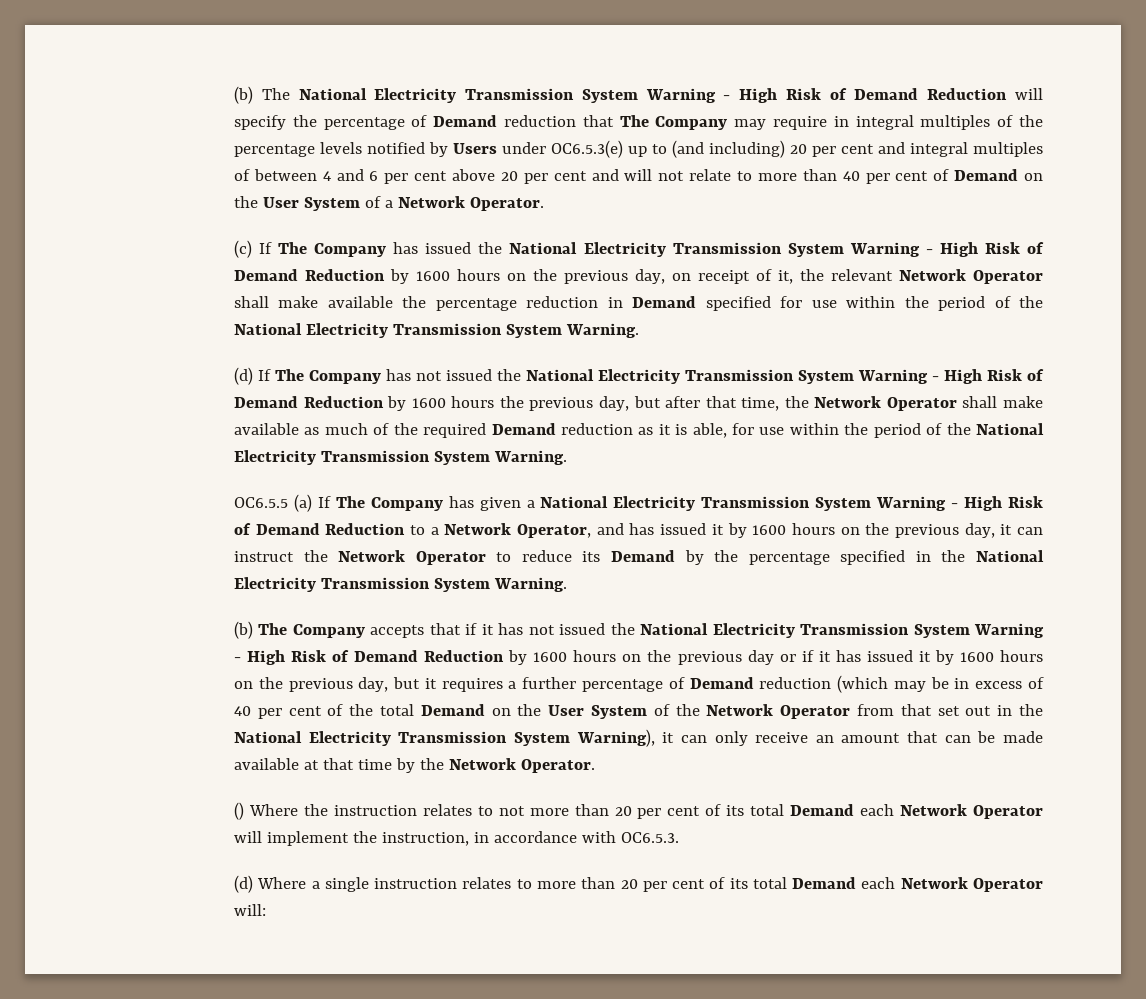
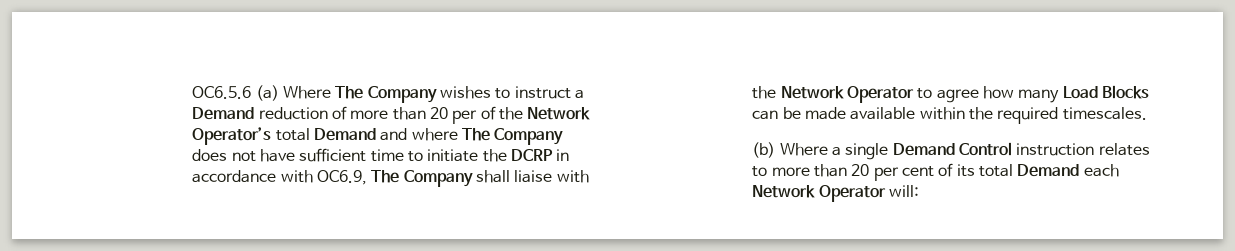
[233,86,1043,104] [233,115,1044,130] [233,140,1043,158] [233,169,1043,184] [233,196,544,211] [233,240,1044,258] [233,269,1043,284] [233,296,1043,311] [233,323,639,338] [233,367,1044,385] [233,396,1043,411] [233,423,1045,438] [233,450,567,465] [233,494,1043,512] [233,523,1043,538] [233,550,1044,565] [233,577,567,592] [233,621,1044,639] [233,650,1043,665] [233,675,1045,693] [233,704,1044,719] [233,729,1043,747] [233,758,595,773] [233,802,1043,820] [233,831,679,846] [233,875,253,893] (b) The National Electricity Transmission System Warning - High Risk of Demand Reduction will specify the percentage of Demand reduction that The Company may require in integral multiples of the percentage levels notified by Users under OC6.5.3(e) up to (and including) 20 per cent and integral multiples of between 4 and 6 per cent above 20 per cent and will not relate to more than 40 per cent of Demand on the User System of a Network Operator. // (c) If The Company has issued the National Electricity Transmission System Warning - High Risk of Demand Reduction by 1600 hours on the previous day, on receipt of it, the relevant Network Operator shall make available the percentage reduction in Demand specified for use within the period of the National Electricity Transmission System Warning. // (d) If The Company has not issued the National Electricity Transmission System Warning - High Risk of Demand Reduction by 1600 hours the previous day, but after that time, the Network Operator shall make available as much of the required Demand reduction as it is able, for use within the period of the National Electricity Transmission System Warning. // OC6.5.5 (a) If The Company has given a National Electricity Transmission System Warning - High Risk of Demand Reduction to a Network Operator, and has issued it by 1600 hours on the previous day, it can instruct the Network Operator to reduce its Demand by the percentage specified in the National Electricity Transmission System Warning. // (b) The Company accepts that if it has not issued the National Electricity Transmission System Warning - High Risk of Demand Reduction by 1600 hours on the previous day or if it has issued it by 1600 hours on the previous day, but it requires a further percentage of Demand reduction (which may be in excess of 40 per cent of the total Demand on the User System of the Network Operator from that set out in the National Electricity Transmission System Warning), it can only receive an amount that can be made available at that time by the Network Operator. // () Where the instruction relates to not more than 20 per cent of its total Demand each Network Operator will implement the instruction, in accordance with OC6.5.3. // (d) -> [192,85,584,103] [192,106,591,124] [192,127,564,145] [192,148,570,162] [192,170,589,187] [752,85,1149,103] [752,107,1147,124] [752,142,776,158] OC6.5.6 (a) Where The Company wishes to instruct a Demand reduction of more than 20 per of the Network Operator’s total Demand and where The Company does not have sufficient time to initiate the DCRP in accordance with OC6.9, The Company shall liaise with the Network Operator to agree how many Load Blocks can be made available within the required timescales. // (b)
(369, 884) none -> [892,142,1012,156] Demand Control

